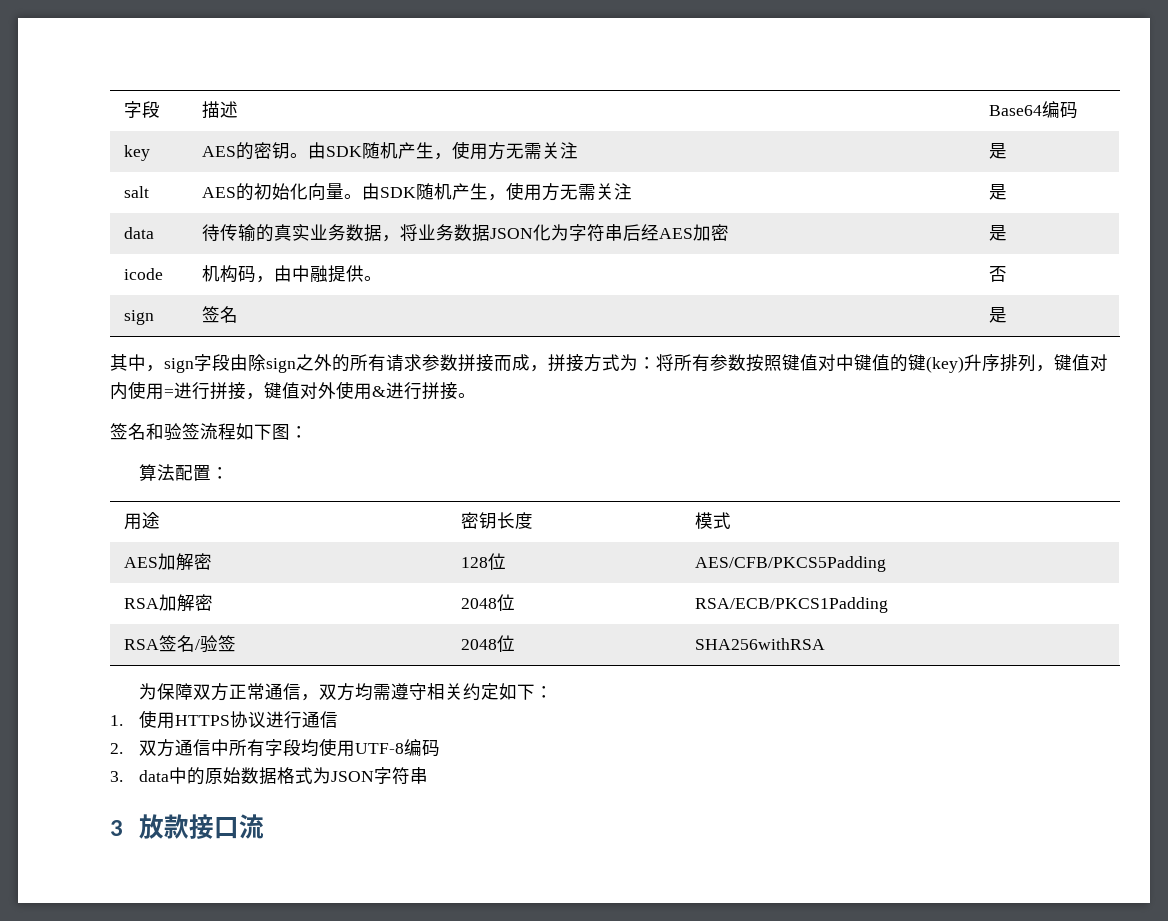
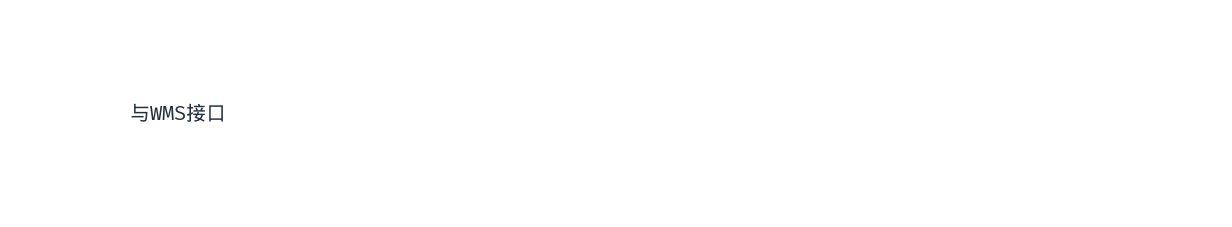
[123,101,160,118] [201,101,238,119] [988,101,1078,119] [123,145,150,161] [201,141,578,160] [988,143,1007,159] [123,186,149,198] [201,182,632,201] [988,184,1007,200] [123,227,154,239] [201,224,729,242] [988,225,1007,241] [123,268,163,280] [201,265,382,283] [988,266,1007,282] [123,310,154,325] [201,306,238,323] [988,307,1007,323] [110,354,1108,373] [110,381,476,400] [110,423,308,441] [139,464,230,481] [123,512,160,530] [460,512,533,529] [694,512,731,529] [123,553,212,571] [460,553,506,570] [694,556,886,572] [123,594,213,612] [460,594,515,611] [694,597,888,613] [123,635,236,653] [460,635,515,652] [694,638,825,650] [139,683,554,701] [110,710,339,729] [110,738,441,757] [110,767,429,785] [110,814,265,839] 字段 | 描述 | Base64编码 // key | AES的密钥。由SDK随机产生，使用方无需关注 | 是 // salt | AES的初始化向量。由SDK随机产生，使用方无需关注 | 是 // data | 待传输的真实业务数据，将业务数据JSON化为字符串后经AES加密 | 是 // icode | 机构码，由中融提供。 | 否 // sign | 签名 | 是 // 其中，sign字段由除sign之外的所有请求参数拼接而成，拼接方式为：将所有参数按照键值对中键值的键(key)升序排列，键值对内使用=进行拼接，键值对外使用&进行拼接。 // 签名和验签流程如下图： // 算法配置： // 用途 | 密钥长度 | 模式 // AES加解密 | 128位 | AES/CFB/PKCS5Padding // RSA加解密 | 2048位 | RSA/ECB/PKCS1Padding // RSA签名/验签 | 2048位 | SHA256withRSA // 为保障双方正常通信，双方均需遵守相关约定如下： // 1.使用HTTPS协议进行通信 // 2.双方通信中所有字段均使用UTF-8编码 // 3. data中的原始数据格式为JSON字符串 // 3放款接口流 -> [130,103,227,122] 与WMS接口

